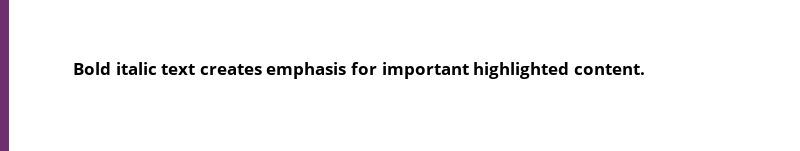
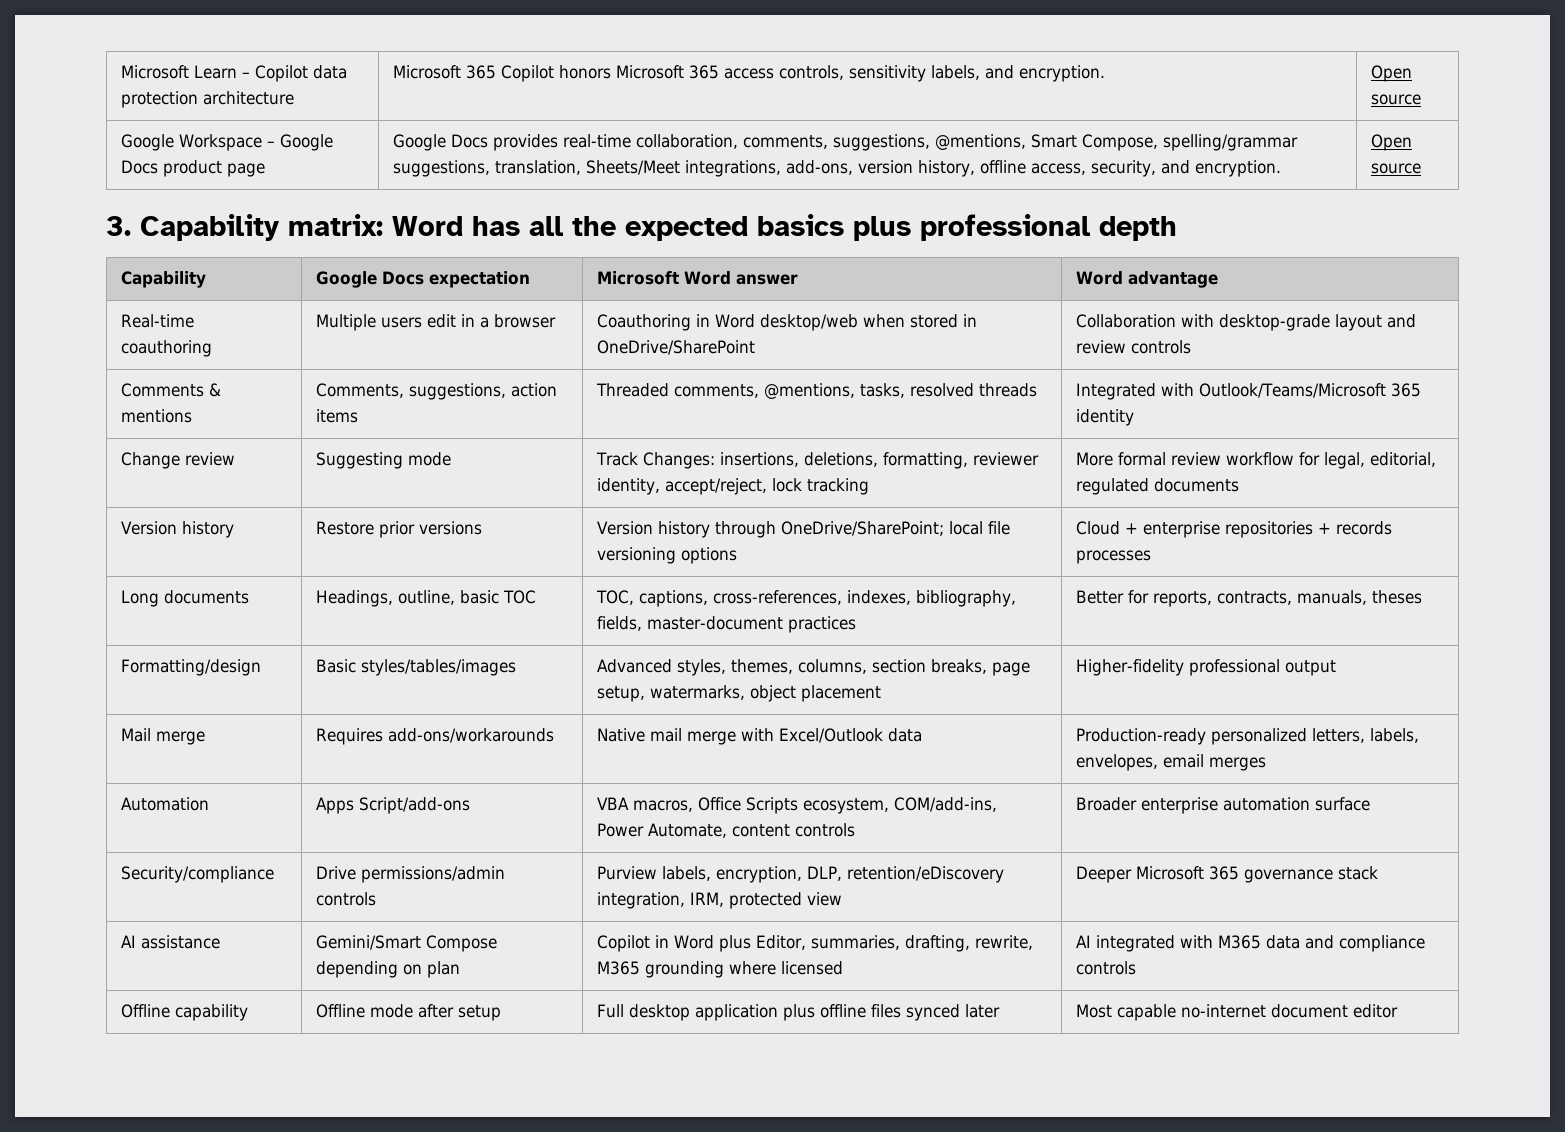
[73,62,645,79] Bold italic text creates emphasis for important highlighted content. -> [120,65,347,82] [120,91,294,108] [392,65,1105,82] [1370,65,1412,82] [1370,94,1421,105] [120,134,333,151] [120,160,265,177] [392,134,1298,151] [392,160,1281,177] [1370,134,1412,151] [1370,163,1421,174] [106,214,1177,241] [120,271,206,288] [315,271,530,288] [596,271,798,285] [1075,271,1218,288] [120,314,194,328] [120,340,212,357] [315,314,556,331] [596,314,977,331] [596,340,755,355] [1075,314,1416,331] [1075,340,1191,354] [120,383,221,397] [120,409,192,423] [315,383,557,400] [315,409,358,423] [595,383,1037,399] [1075,383,1421,400] [1075,409,1134,426] [120,452,235,469] [315,452,451,469] [595,452,1039,469] [596,478,869,495] [1075,452,1436,469] [1075,478,1239,495] [120,521,234,538] [315,521,482,538] [596,521,1010,538] [596,547,737,564] [1075,521,1392,538] [1075,550,1151,564] [120,590,249,607] [315,590,536,607] [595,590,1016,607] [596,616,856,633] [1075,590,1422,607] [120,659,261,676] [315,659,516,676] [596,659,1030,676] [596,685,881,702] [1075,659,1336,676] [120,728,205,745] [315,728,554,745] [596,728,922,745] [1075,728,1419,745] [1075,754,1266,771] [120,797,209,811] [315,797,470,814] [596,797,997,814] [596,823,855,838] [1075,797,1370,814] [120,866,274,883] [315,866,505,883] [315,892,376,906] [596,866,1004,883] [596,892,842,909] [1075,866,1378,883] [120,935,220,949] [315,935,497,952] [315,961,460,978] [596,935,1033,952] [596,961,843,978] [1075,935,1425,952] [1075,961,1136,975] [120,1004,248,1021] [315,1004,501,1021] [596,1004,1000,1021] [1075,1004,1398,1021] Microsoft Learn – Copilot data protection architecture | Microsoft 365 Copilot honors Microsoft 365 access controls, sensitivity labels, and encryption. | Open source // Google Workspace – Google Docs product page | Google Docs provides real-time collaboration, comments, suggestions, @mentions, Smart Compose, spelling/grammar suggestions, translation, Sheets/Meet integrations, add-ons, version history, offline access, security, and encryption. | Open source // 3. Capability matrix: Word has all the expected basics plus professional depth // Capability | Google Docs expectation | Microsoft Word answer | Word advantage // Real-time coauthoring | Multiple users edit in a browser | Coauthoring in Word desktop/web when stored in OneDrive/SharePoint | Collaboration with desktop-grade layout and review controls // Comments & mentions | Comments, suggestions, action items | Threaded comments, @mentions, tasks, resolved threads | Integrated with Outlook/Teams/Microsoft 365 identity // Change review | Suggesting mode | Track Changes: insertions, deletions, formatting, reviewer identity, accept/reject, lock tracking | More formal review workflow for legal, editorial, regulated documents // Version history | Restore prior versions | Version history through OneDrive/SharePoint; local file versioning options | Cloud + enterprise repositories + records processes // Long documents | Headings, outline, basic TOC | TOC, captions, cross-references, indexes, bibliography, fields, master-document practices | Better for reports, contracts, manuals, theses // Formatting/design | Basic styles/tables/images | Advanced styles, themes, columns, section breaks, page setup, watermarks, object placement | Higher-fidelity professional output // Mail merge | Requires add-ons/workarounds | Native mail merge with Excel/Outlook data | Production-ready personalized letters, labels, envelopes, email merges // Automation | Apps Script/add-ons | VBA macros, Office Scripts ecosystem, COM/add-ins, Power Automate, content controls | Broader enterprise automation surface // Security/compliance | Drive permissions/admin controls | Purview labels, encryption, DLP, retention/eDiscovery integration, IRM, protected view | Deeper Microsoft 365 governance stack // AI assistance | Gemini/Smart Compose depending on plan | Copilot in Word plus Editor, summaries, drafting, rewrite, M365 grounding where licensed | AI integrated with M365 data and compliance controls // Offline capability | Offline mode after setup | Full desktop application plus offline files synced later | Most capable no-internet document editor

